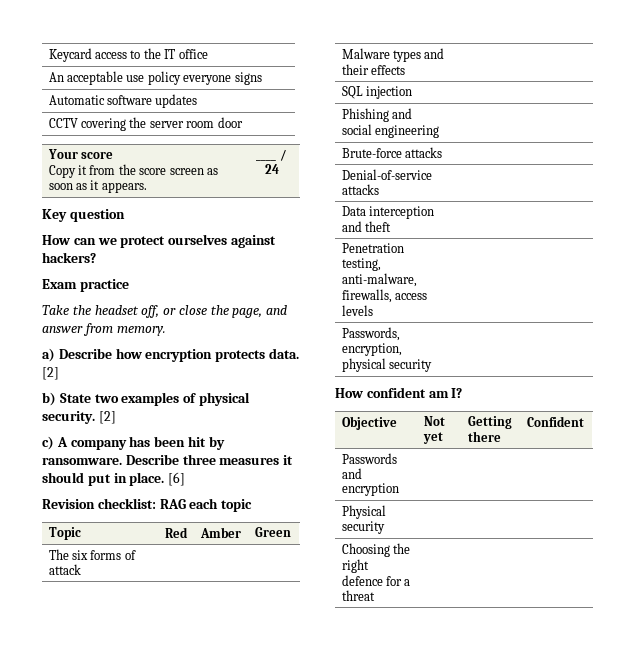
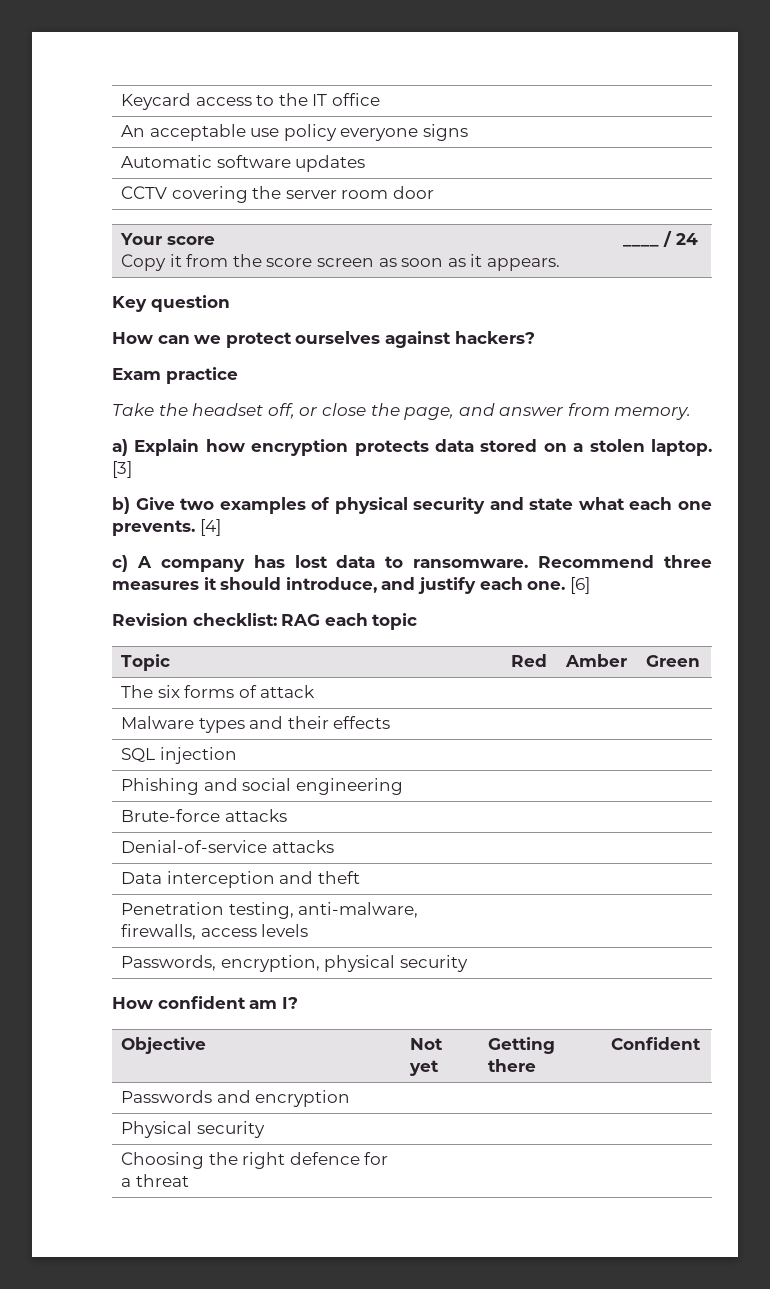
[58,348,112,359] Describe -> [134,439,200,456] Explain
[268,348,299,359] [42,367,59,380] data. [2] -> [435,439,712,456] [112,461,132,478] data stored on a stolen laptop. [3]
[59,393,91,403] State -> [135,497,175,510] Give
[42,411,116,424] [42,436,225,450] [42,454,294,465] [42,472,165,486] security. [2] // c) A company has been hit by ransomware. Describe three measures it should put in place. -> [413,497,712,514] [112,519,221,536] [112,555,712,572] [112,577,566,594] security and state what each one prevents. [4] // c) A company has lost data to ransomware. Recommend three measures it should introduce, and justify each one.

